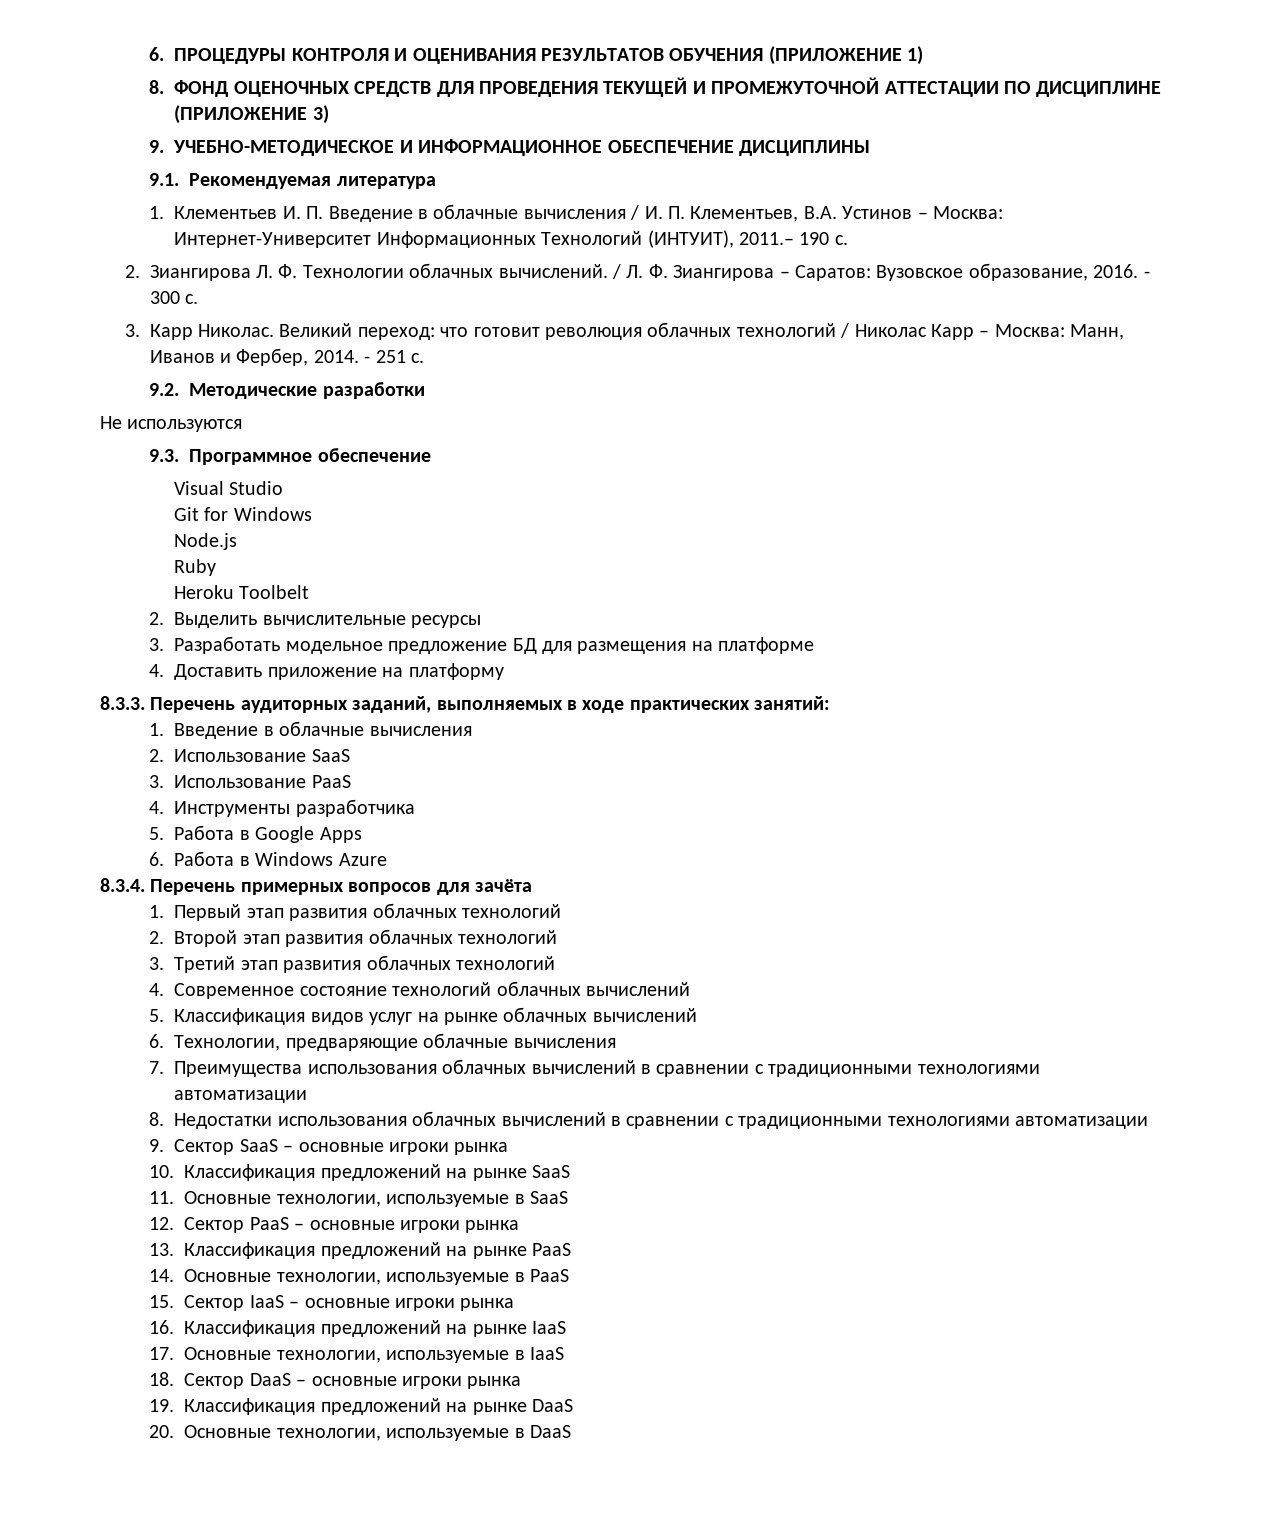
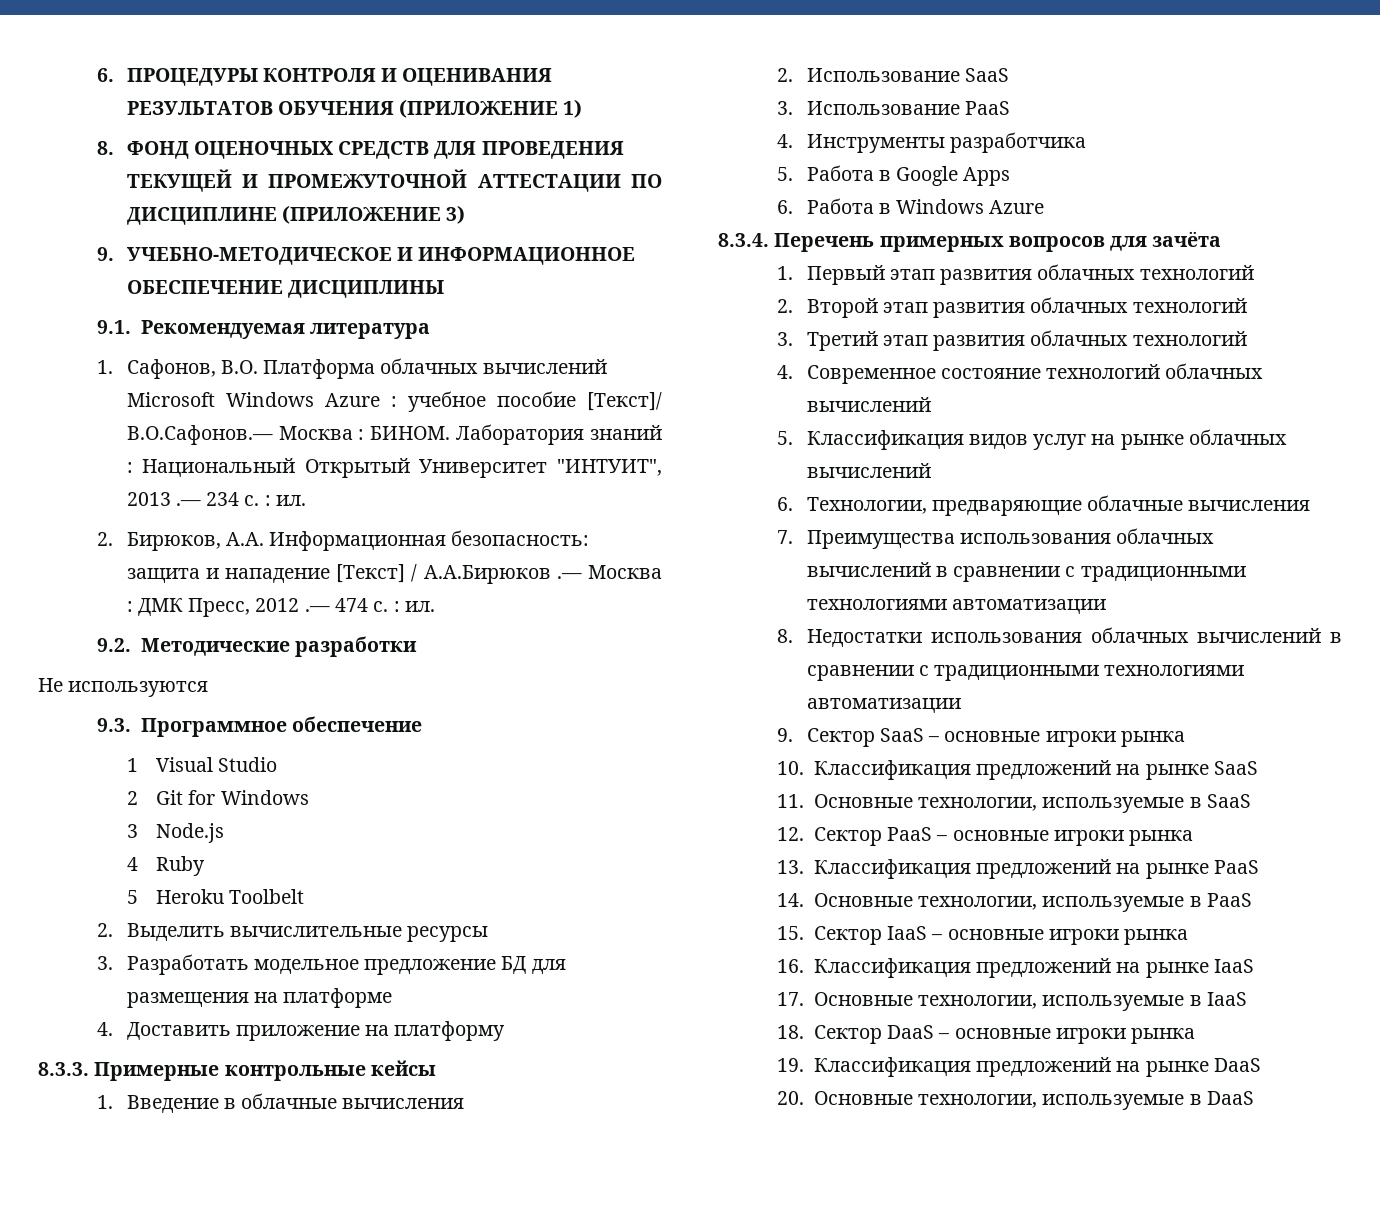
[174,204,1003,222] [174,230,848,248] [124,263,1150,281] [149,291,199,304] [124,322,1125,340] [149,348,425,366] Клементьев И. П. Введение в облачные вычисления / И. П. Клементьев, В.А. Устинов – Москва: Интернет-Университет Информационных Технологий (ИНТУИТ), 2011.– 190 c. // 2. Зиангирова Л. Ф. Технологии облачных вычислений. / Л. Ф. Зиангирова – Саратов: Вузовское образование, 2016. - 300 c. // 3. Карр Николас. Великий переход: что готовит революция облачных технологий / Николас Карр – Москва: Манн, Иванов и Фербер, 2014. - 251 c. -> [126,358,607,379] [126,391,662,412] [126,424,662,445] [126,458,663,478] [126,492,306,506] [97,530,590,551] [126,564,663,584] [126,598,435,617] Сафонов, В.О. Платформа облачных вычислений Microsoft Windows Azure : учебное пособие [Текст]/ В.О.Сафонов.— Москва : БИНОМ. Лаборатория знаний : Национальный Открытый Университет "ИНТУИТ", 2013 .— 234 с. : ил. // 2. Бирюков, А.А. Информационная безопасность: защита и нападение [Текст] / А.А.Бирюков .— Москва : ДМК Пресс, 2012 .— 474 с. : ил.
(431, 455) none -> [126,758,138,772] 1
(284, 488) none -> [126,791,138,805] 2
(312, 514) none -> [126,824,138,838] 3
(237, 541) none -> [126,857,138,871] 4
(216, 567) none -> [126,890,138,904] 5
[150,696,831,713] Перечень аудиторных заданий, выполняемых в ходе практических занятий: -> [94,1060,436,1081] Примерные контрольные кейсы

